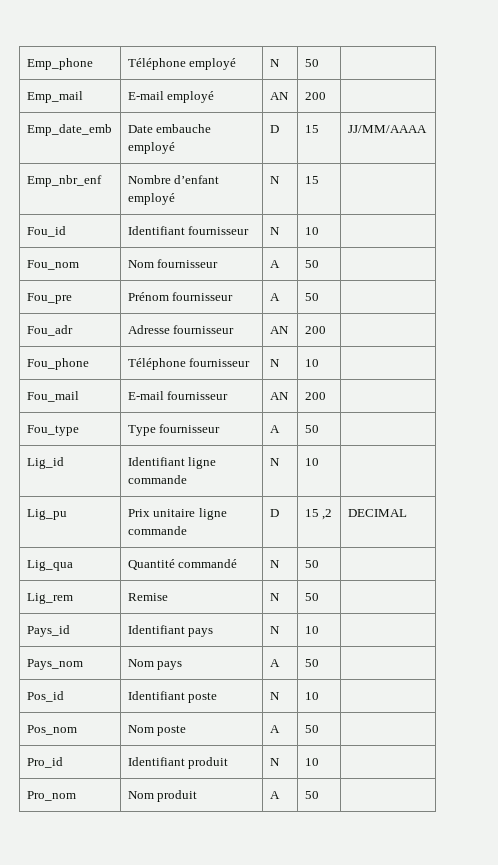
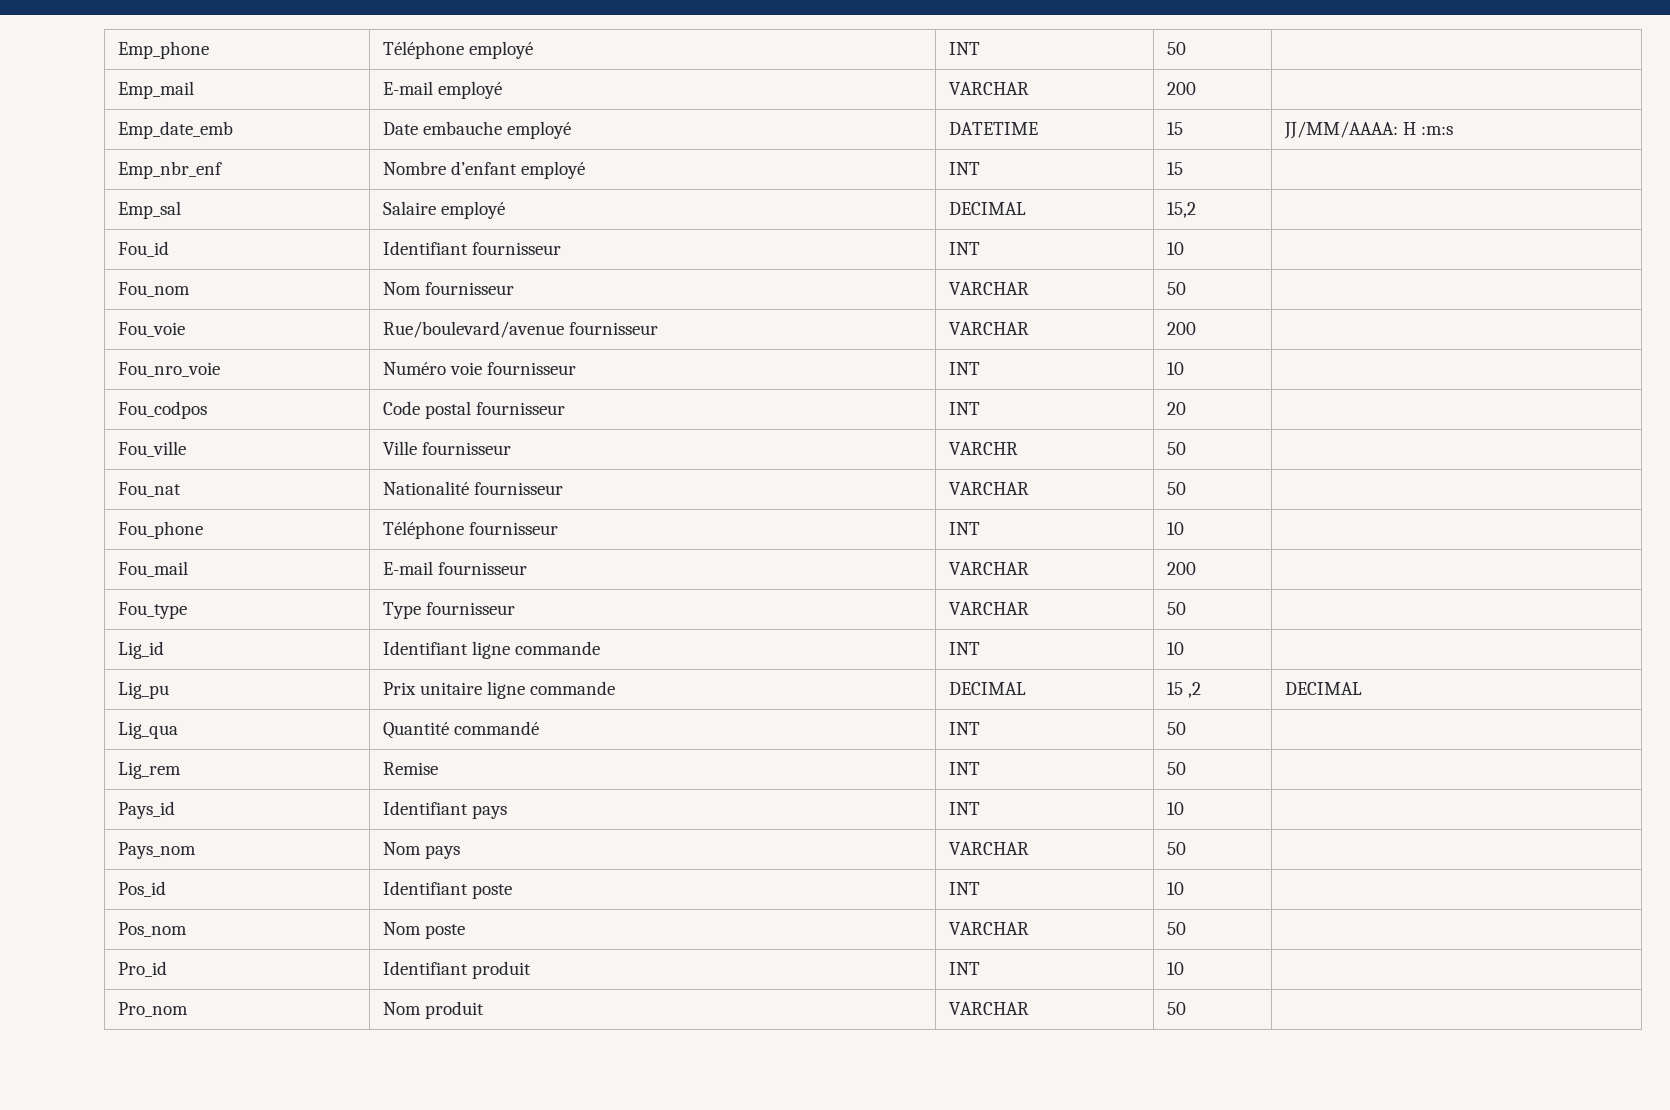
[269,59,280,67] N -> [948,42,980,55] INT
[269,92,289,100] AN -> [948,82,1029,95] VARCHAR
[269,125,279,133] [304,125,319,133] [347,125,427,133] D | 15 | JJ/MM/AAAA -> [948,122,1038,135] [1166,122,1183,135] [1283,121,1453,139] DATETIME | 15 | JJ/MM/AAAA: H :m:s
[269,176,280,184] [304,176,319,184] N | 15 | -> [948,162,980,175] [1166,162,1183,175] [117,201,181,219] [382,201,505,219] [948,202,1026,215] [1166,202,1196,218] INT | 15 | // Emp_sal | Salaire employé | DECIMAL | 15,2 |
[269,227,280,235] N -> [948,242,980,255] INT
[269,260,280,268] [304,260,319,268] [26,293,72,304] [127,292,234,301] [269,293,280,301] [304,293,319,301] [26,325,73,336] [127,325,235,334] [269,326,289,334] [304,326,326,334] A | 50 | // Fou_pre | Prénom fournisseur | A | 50 | // Fou_adr | Adresse fournisseur | AN | 200 -> [948,282,1029,295] [1166,282,1186,295] [117,322,185,337] [382,321,658,338] [948,322,1029,335] [1166,322,1196,335] [117,362,220,377] [382,362,576,375] [948,362,980,375] [1166,362,1184,375] [117,401,207,419] [382,401,565,419] [948,402,980,415] [1166,402,1186,415] [117,441,186,457] [382,441,511,455] [948,442,1018,455] [1166,442,1186,455] [117,482,181,497] [382,481,563,495] [948,482,1029,495] [1166,482,1186,495] VARCHAR | 50 | // Fou_voie | Rue/boulevard/avenue fournisseur | VARCHAR | 200 | // Fou_nro_voie | Numéro voie fournisseur | INT | 10 | // Fou_codpos | Code postal fournisseur | INT | 20 | // Fou_ville | Ville fournisseur | VARCHR | 50 | // Fou_nat | Nationalité fournisseur | VARCHAR | 50
[269,359,280,367] N -> [948,522,980,535] INT
[269,392,289,400] AN -> [948,562,1029,575] VARCHAR
[269,425,280,433] A -> [948,602,1029,615] VARCHAR
[269,458,280,466] N -> [948,642,980,655] INT
[269,509,279,517] D -> [948,682,1026,695] DECIMAL
[269,560,280,568] N -> [948,722,980,735] INT
[269,593,280,601] N -> [948,762,980,775] INT
[269,626,280,634] N -> [948,802,980,815] INT
[269,659,280,667] A -> [948,842,1029,855] VARCHAR
[269,692,280,700] N -> [948,882,980,895] INT
[269,725,280,733] A -> [948,922,1029,935] VARCHAR
[269,758,280,766] N -> [948,962,980,975] INT
[269,791,280,799] A -> [948,1002,1029,1015] VARCHAR

